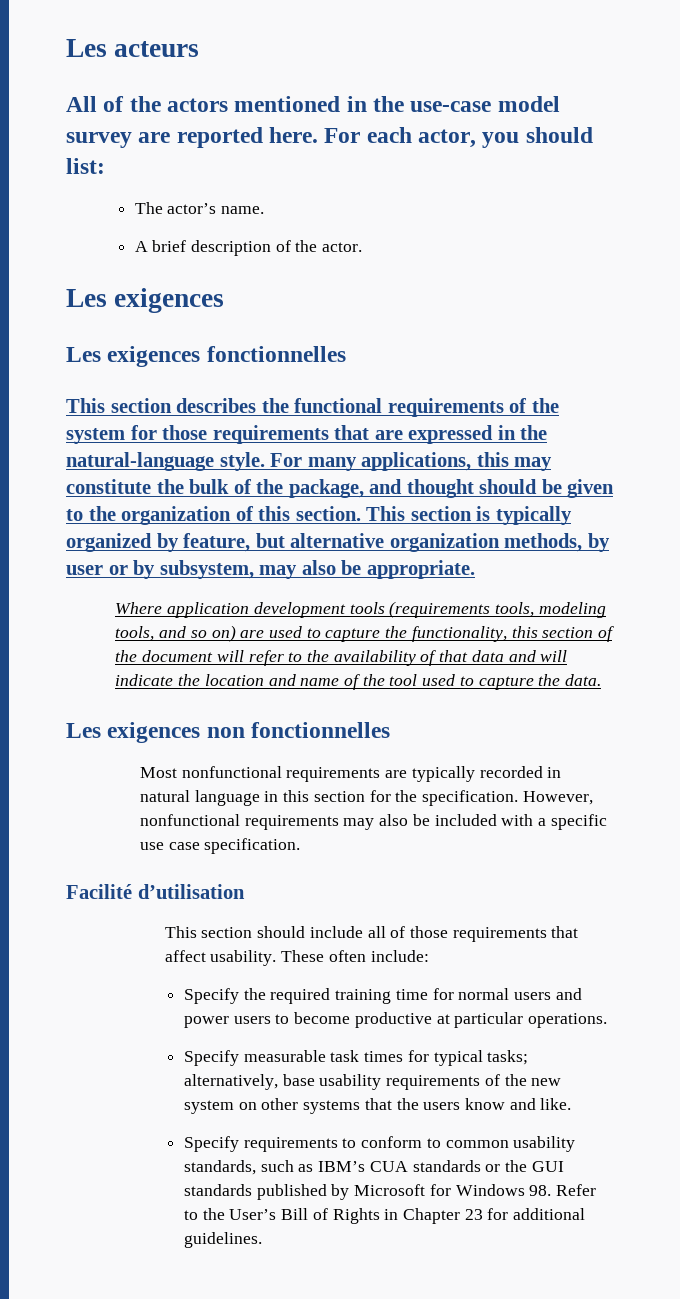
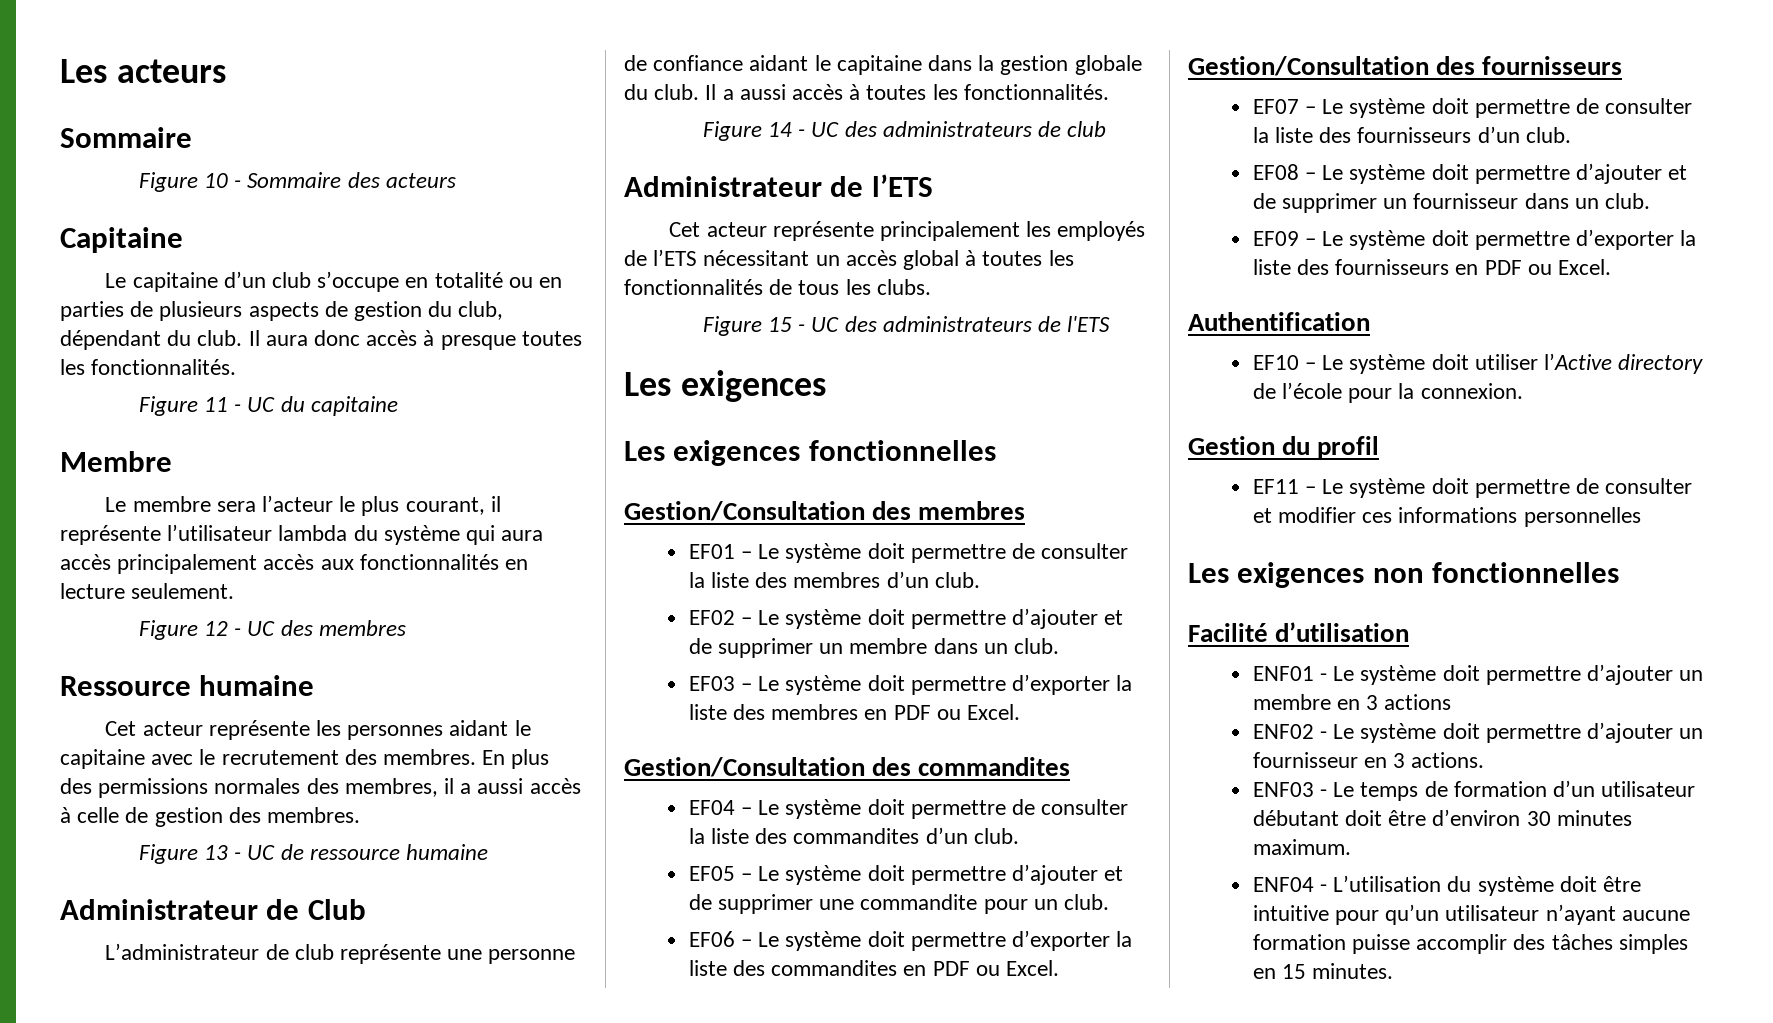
[66,96,560,112] [66,127,593,148] [66,158,105,174] [134,202,265,214] [134,240,363,256] All of the actors mentioned in the use-case model survey are reported here. For each actor, you should list: // The actor’s name. // A brief description of the actor. -> [60,127,192,148] [138,172,456,192] [60,227,183,253] [105,271,563,292] [60,301,504,321] [60,330,582,350] [60,359,237,375] [138,396,398,416] [60,451,172,472] [105,495,501,516] [60,524,544,545] [60,554,529,574] [60,583,235,599] [138,620,406,640] [60,675,315,696] [105,720,531,740] [60,749,550,769] [60,778,581,798] [60,807,361,827] [138,844,489,864] [60,899,366,920] [105,943,576,964] [624,55,1142,75] [624,84,1109,100] [702,121,1107,141] [624,174,933,197] [669,221,1146,241] [624,249,1074,270] [624,279,931,295] [702,316,1111,336] Sommaire // Figure 10 - Sommaire des acteurs // Capitaine // Le capitaine d’un club s’occupe en totalité ou en parties de plusieurs aspects de gestion du club, dépendant du club. Il aura donc accès à presque toutes les fonctionnalités. // Figure 11 - UC du capitaine // Membre // Le membre sera l’acteur le plus courant, il représente l’utilisateur lambda du système qui aura accès principalement accès aux fonctionnalités en lecture seulement. // Figure 12 - UC des membres // Ressource humaine // Cet acteur représente les personnes aidant le capitaine avec le recrutement des membres. En plus des permissions normales des membres, il a aussi accès à celle de gestion des membres. // Figure 13 - UC de ressource humaine // Administrateur de Club // L’administrateur de club représente une personne de confiance aidant le capitaine dans la gestion globale du club. Il a aussi accès à toutes les fonctionnalités. // Figure 14 - UC des administrateurs de club // Administrateur de l’ETS // Cet acteur représente principalement les employés de l’ETS nécessitant un accès global à toutes les fonctionnalités de tous les clubs. // Figure 15 - UC des administrateurs de l'ETS
[66,398,559,417] [66,425,548,444] [66,452,553,471] [66,479,615,498] [66,506,572,525] [66,533,610,552] [66,560,475,579] [115,601,606,618] [115,625,615,642] [115,650,568,666] [115,674,602,690] [66,722,391,743] [139,766,562,782] [139,790,593,806] [139,814,607,830] [139,838,301,854] [66,884,245,899] [164,926,579,942] [164,950,429,966] [183,988,582,1004] [183,1012,607,1028] [183,1050,529,1066] [183,1074,562,1090] [183,1098,572,1114] [183,1136,576,1152] [183,1160,564,1175] [183,1184,596,1200] [183,1208,586,1224] [183,1232,262,1248] This section describes the functional requirements of the system for those requirements that are expressed in the natural-language style. For many applications, this may constitute the bulk of the package, and thought should be given to the organization of this section. This section is typically organized by feature, but alternative organization methods, by user or by subsystem, may also be appropriate. // Where application development tools (requirements tools, modeling tools, and so on) are used to capture the functionality, this section of the document will refer to the availability of that data and will indicate the location and name of the tool used to capture the data. // Les exigences non fonctionnelles // Most nonfunctional requirements are typically recorded in natural language in this section for the specification. However, nonfunctional requirements may also be included with a specific use case specification. // Facilité d’utilisation // This section should include all of those requirements that affect usability. These often include: // Specify the required training time for normal users and power users to become productive at particular operations. // Specify measurable task times for typical tasks; alternatively, base usability requirements of the new system on other systems that the users know and like. // Specify requirements to conform to common usability standards, such as IBM’s CUA standards or the GUI standards published by Microsoft for Windows 98. Refer to the User’s Bill of Rights in Chapter 23 for additional guidelines. -> [624,501,1026,521] [688,543,1129,563] [688,571,980,588] [688,608,1124,629] [688,638,1059,658] [688,674,1133,695] [688,704,1020,720] [624,757,1071,777] [688,799,1129,819] [688,827,1019,844] [688,864,1124,885] [688,894,1109,914] [688,930,1133,951] [688,960,1059,976] [1188,56,1623,76] [1252,98,1693,118] [1252,126,1571,143] [1252,163,1688,184] [1252,193,1650,213] [1252,229,1697,250] [1252,259,1611,275] [1188,312,1370,331] [1252,353,1704,374] [1252,382,1523,403] [1188,436,1380,459] [1252,478,1693,498] [1252,507,1641,527] [1188,562,1620,588] [1188,622,1410,642] [1252,664,1704,685] [1252,694,1452,710] [1252,722,1704,743] [1252,752,1485,768] [1252,780,1696,801] [1252,809,1632,826] [1252,839,1351,855] [1252,875,1641,896] [1252,904,1690,925] [1252,934,1688,954] [1252,963,1394,979] Gestion/Consultation des membres // EF01 – Le système doit permettre de consulter la liste des membres d’un club. // EF02 – Le système doit permettre d’ajouter et de supprimer un membre dans un club. // EF03 – Le système doit permettre d’exporter la liste des membres en PDF ou Excel. // Gestion/Consultation des commandites // EF04 – Le système doit permettre de consulter la liste des commandites d’un club. // EF05 – Le système doit permettre d’ajouter et de supprimer une commandite pour un club. // EF06 – Le système doit permettre d’exporter la liste des commandites en PDF ou Excel. // Gestion/Consultation des fournisseurs // EF07 – Le système doit permettre de consulter la liste des fournisseurs d’un club. // EF08 – Le système doit permettre d’ajouter et de supprimer un fournisseur dans un club. // EF09 – Le système doit permettre d’exporter la liste des fournisseurs en PDF ou Excel. // Authentification // EF10 – Le système doit utiliser l’Active directory de l’école pour la connexion. // Gestion du profil // EF11 – Le système doit permettre de consulter et modifier ces informations personnelles // Les exigences non fonctionnelles // Facilité d’utilisation // ENF01 - Le système doit permettre d’ajouter un membre en 3 actions // ENF02 - Le système doit permettre d’ajouter un fournisseur en 3 actions. // ENF03 - Le temps de formation d’un utilisateur débutant doit être d’environ 30 minutes maximum. // ENF04 - L’utilisation du système doit être intuitive pour qu’un utilisateur n’ayant aucune formation puisse accomplir des tâches simples en 15 minutes.

